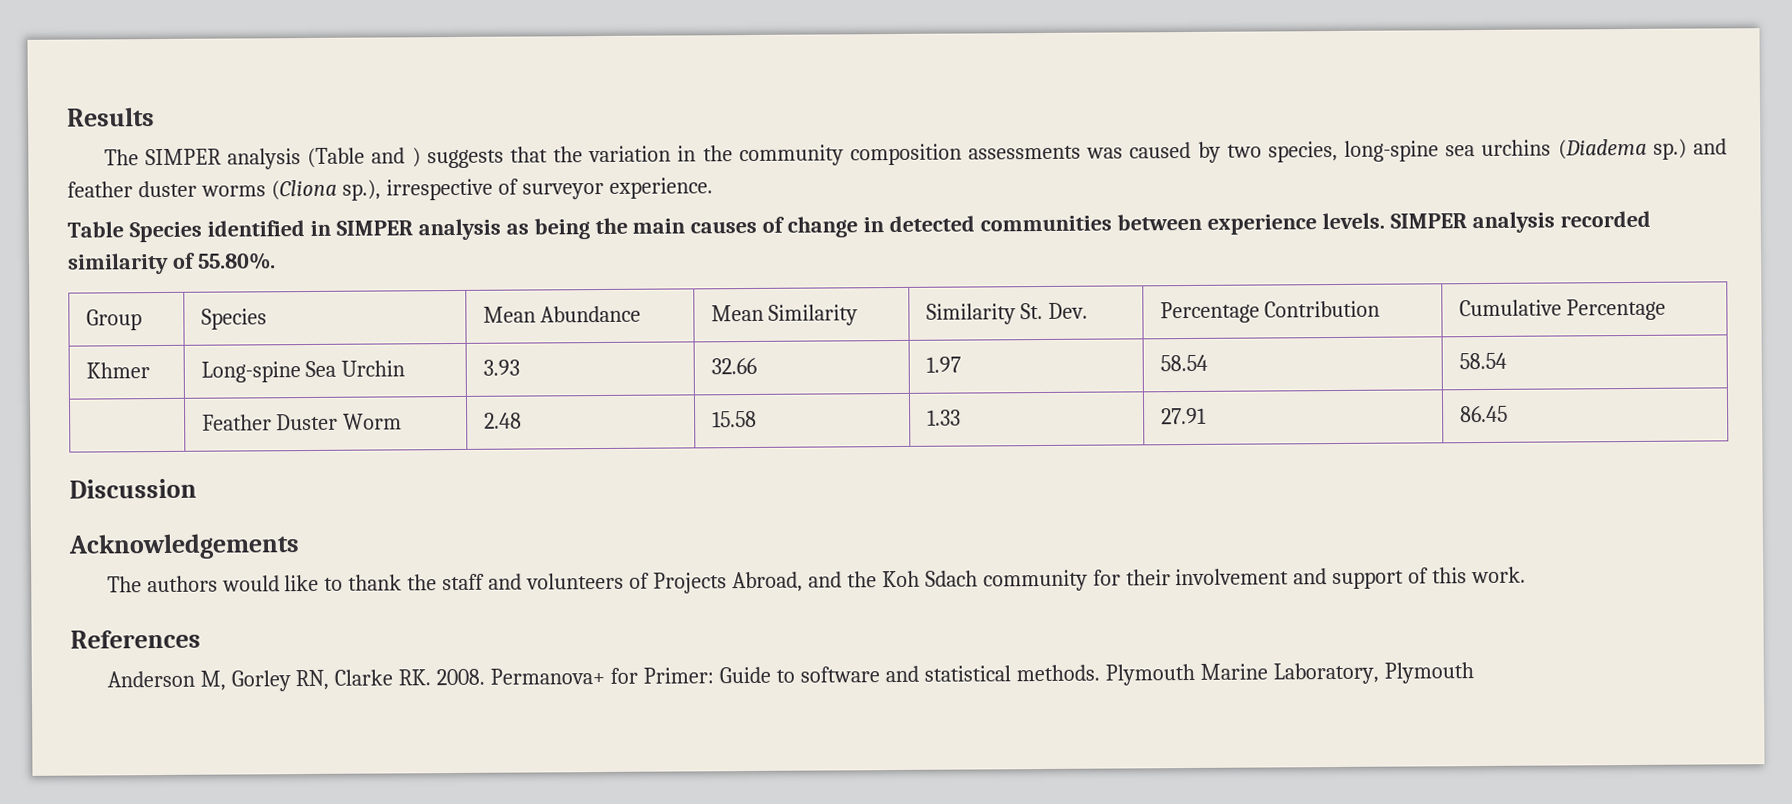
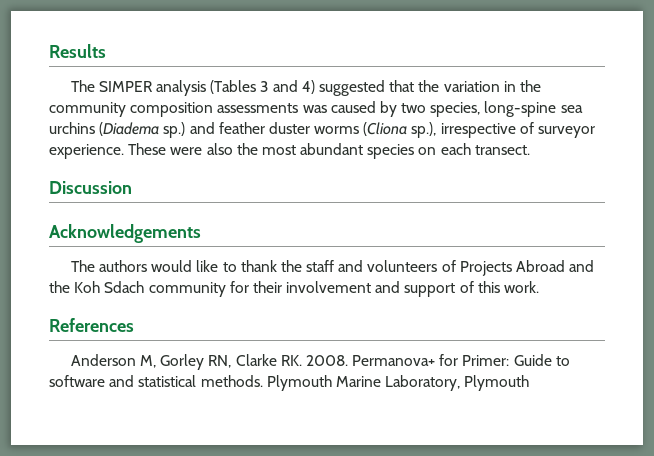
[307,147,504,169] (Table and ) suggests -> [210,80,386,96] (Tables 3 and 4) suggested
[67,210,1651,243] [67,252,276,275] [85,309,142,331] [200,308,267,330] [482,305,642,323] [710,304,859,326] [925,302,1089,325] [1159,300,1381,324] [1458,298,1667,321] [85,362,150,379] [200,360,406,383] [482,359,520,376] [710,357,757,375] [925,356,961,373] [1159,354,1208,372] [1458,352,1507,370] [201,413,403,431] [483,412,522,429] [711,410,757,428] [926,409,961,426] [1160,407,1207,425] [1459,405,1508,423] // Table Species identified in SIMPER analysis as being the main causes of change in detected communities between experience levels. SIMPER analysis recorded similarity of 55.80%. // Group | Species | Mean Abundance | Mean Similarity | Similarity St. Dev. | Percentage Contribution | Cumulative Percentage // Khmer | Long-spine Sea Urchin | 3.93 | 32.66 | 1.97 | 58.54 | 58.54 // | Feather Duster Worm | 2.48 | 15.58 | 1.33 | 27.91 | 86.45 -> [128,143,530,159] These were also the most abundant species on each transect.
[731,571,803,593] Abroad, -> [515,260,565,272] Abroad

